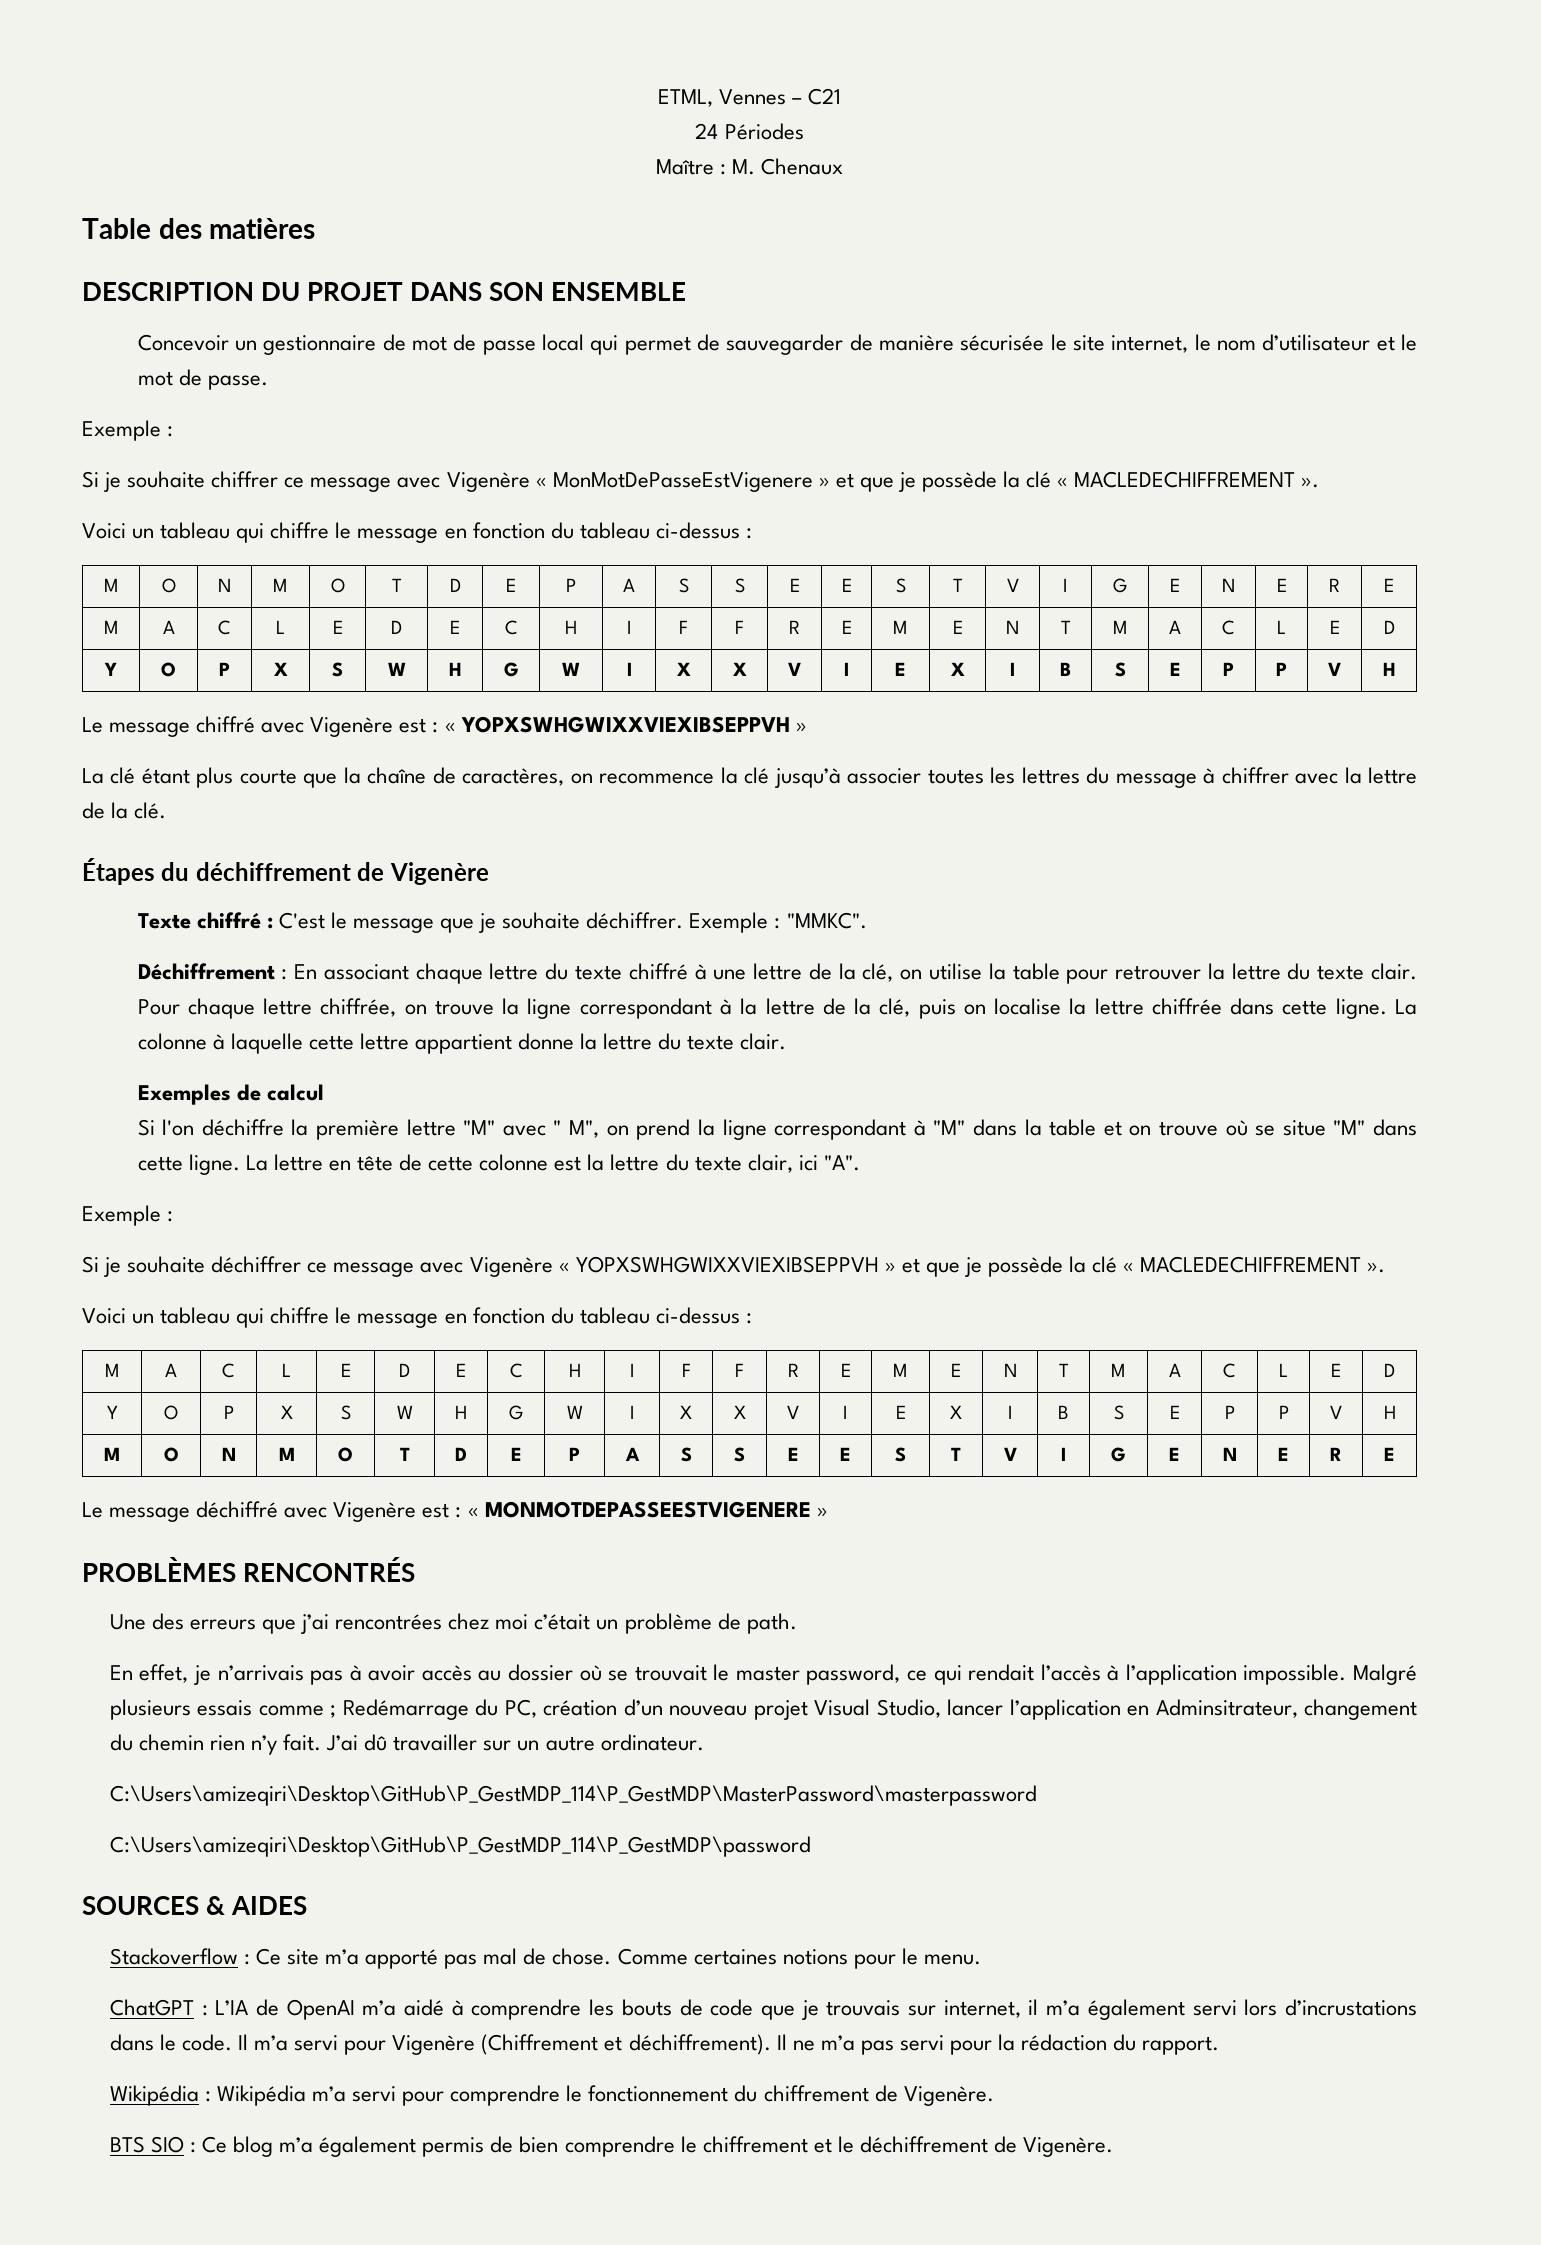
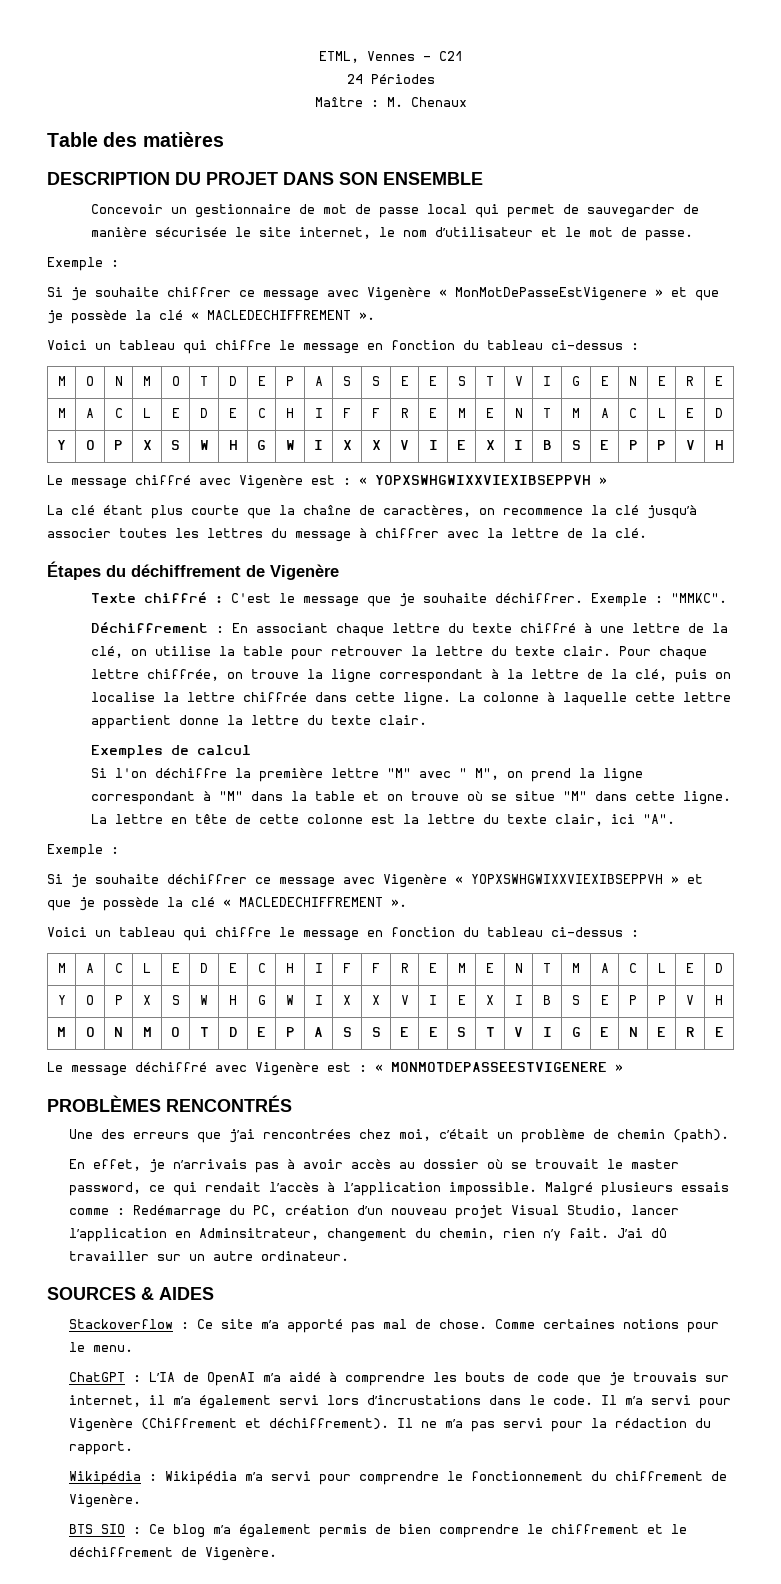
[495,1614,529,1630] moi -> [399,1129,432,1141] moi,
[746,1613,797,1634] path. -> [617,1129,730,1143] chemin (path).
[330,1705,337,1718] ; -> [117,1208,126,1215] :
[138,1734,204,1751] chemin -> [439,1228,496,1240] chemin,
[109,1785,1037,1806] [109,1836,811,1857] // C:\Users\amizeqiri\Desktop\GitHub\P_GestMDP_114\P_GestMDP\MasterPassword\masterpassword // C:\Users\amizeqiri\Desktop\GitHub\P_GestMDP_114\P_GestMDP\password -> (350, 1256) none

